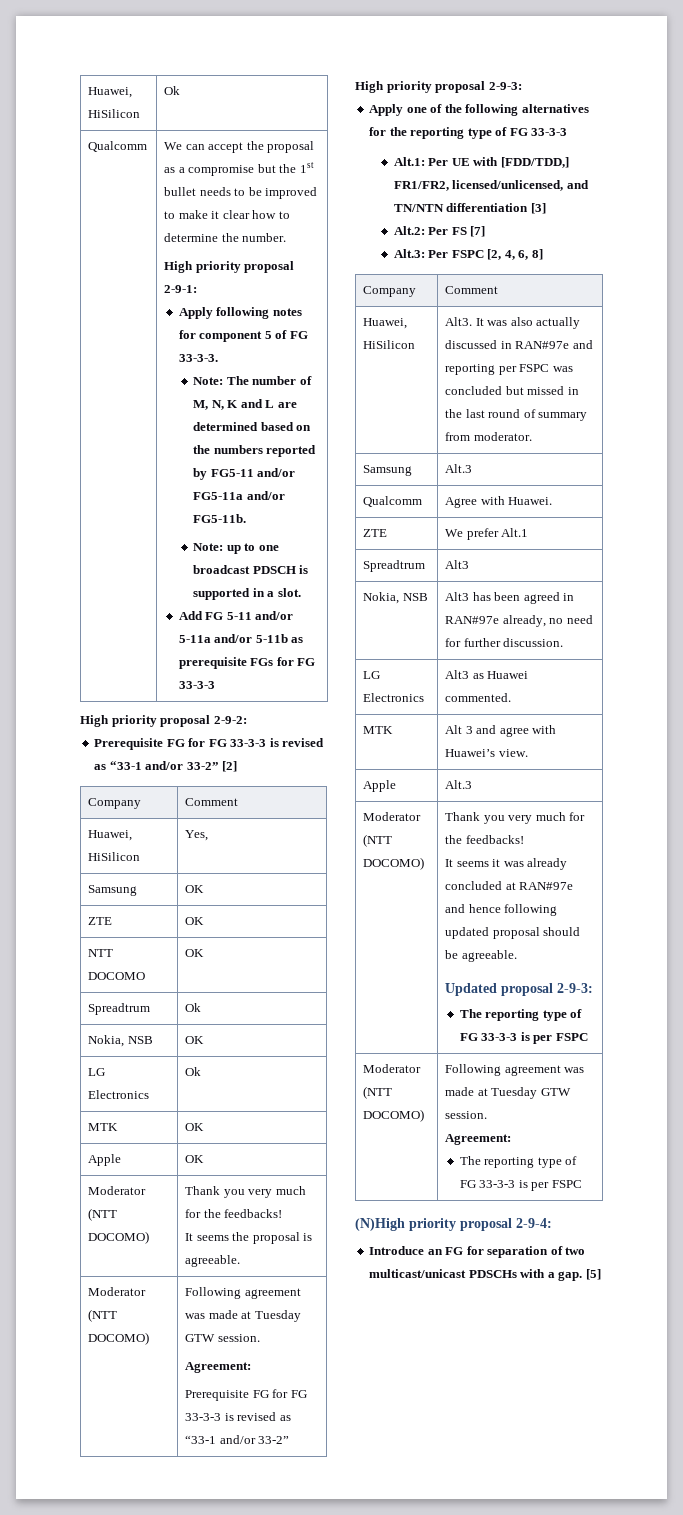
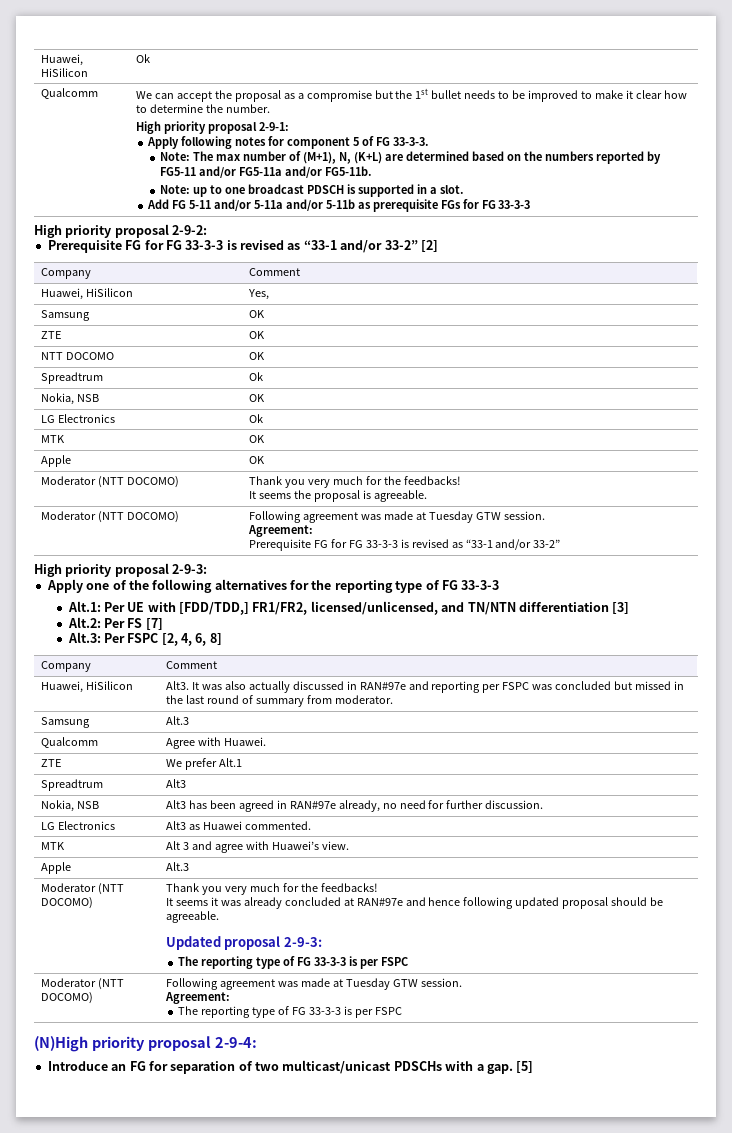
(249, 380) none -> [216,154,241,161] max
[193,399,275,410] M, N, K and L -> [303,152,383,164] (M+1), N, (K+L)

